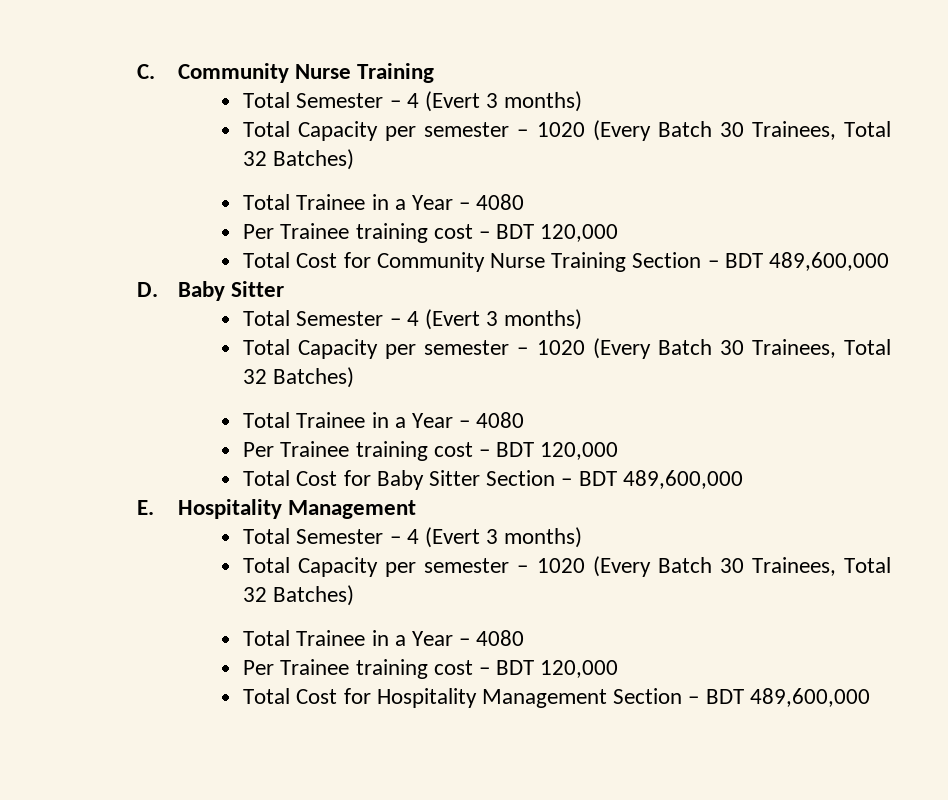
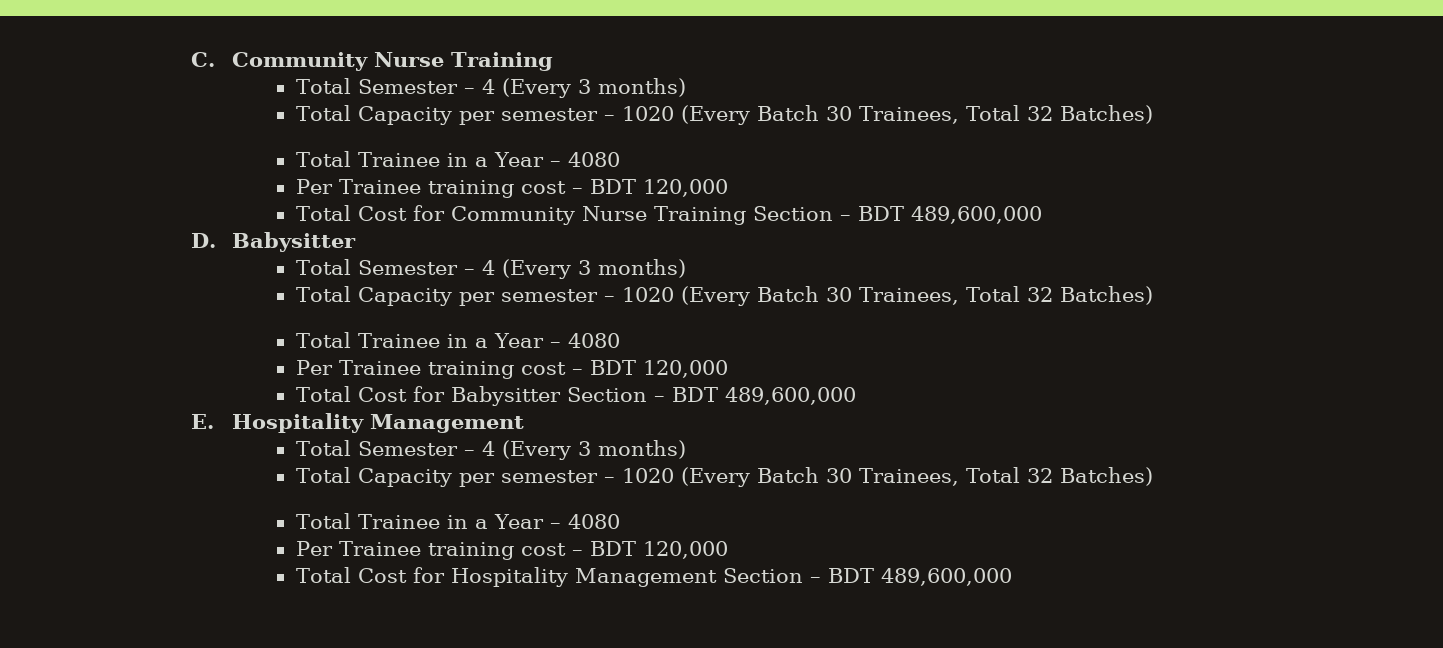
[424,91,480,112] (Evert -> [501,78,571,98] (Every
[177,281,284,301] [243,309,480,330] Baby Sitter // Total Semester – 4 (Evert -> [232,232,357,252] [295,259,571,279] Babysitter // Total Semester – 4 (Every
[376,470,480,490] Baby Sitter -> [450,386,561,406] Babysitter
[424,527,480,548] (Evert -> [501,440,571,460] (Every

